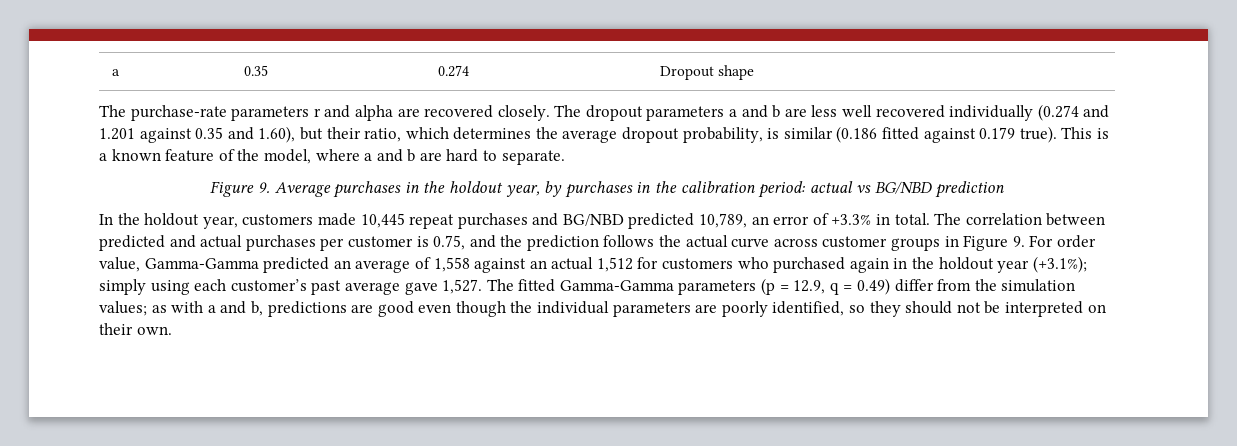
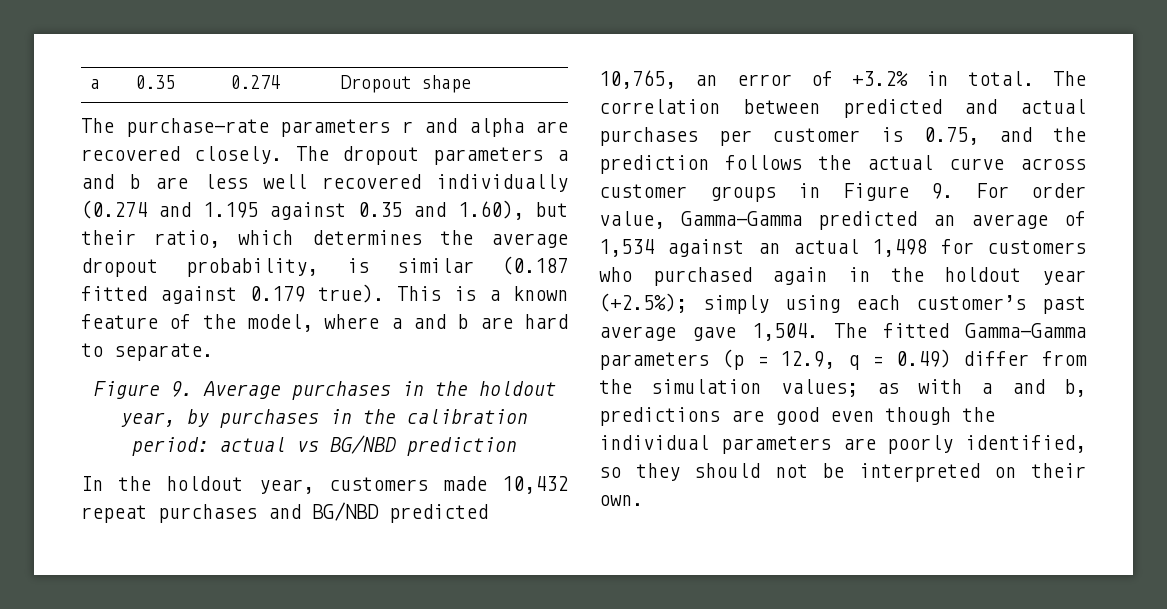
[99,128,135,140] 1.201 -> [202,202,258,218] 1.195
[836,126,878,143] (0.186 -> [502,256,568,275] (0.187
[360,213,405,228] 10,445 -> [502,476,568,494] 10,432
[699,213,748,228] 10,789, -> [599,70,676,89] 10,765,
[831,214,872,225] +3.3% -> [852,71,909,86] +3.2%
[433,257,470,272] 1,558 -> [599,239,654,257] 1,534
[596,257,633,272] 1,512 -> [872,239,928,257] 1,498
[1032,256,1087,273] (+3.1%); -> [599,293,687,313] (+2.5%);
[442,279,483,294] 1,527. -> [752,323,818,341] 1,504.

